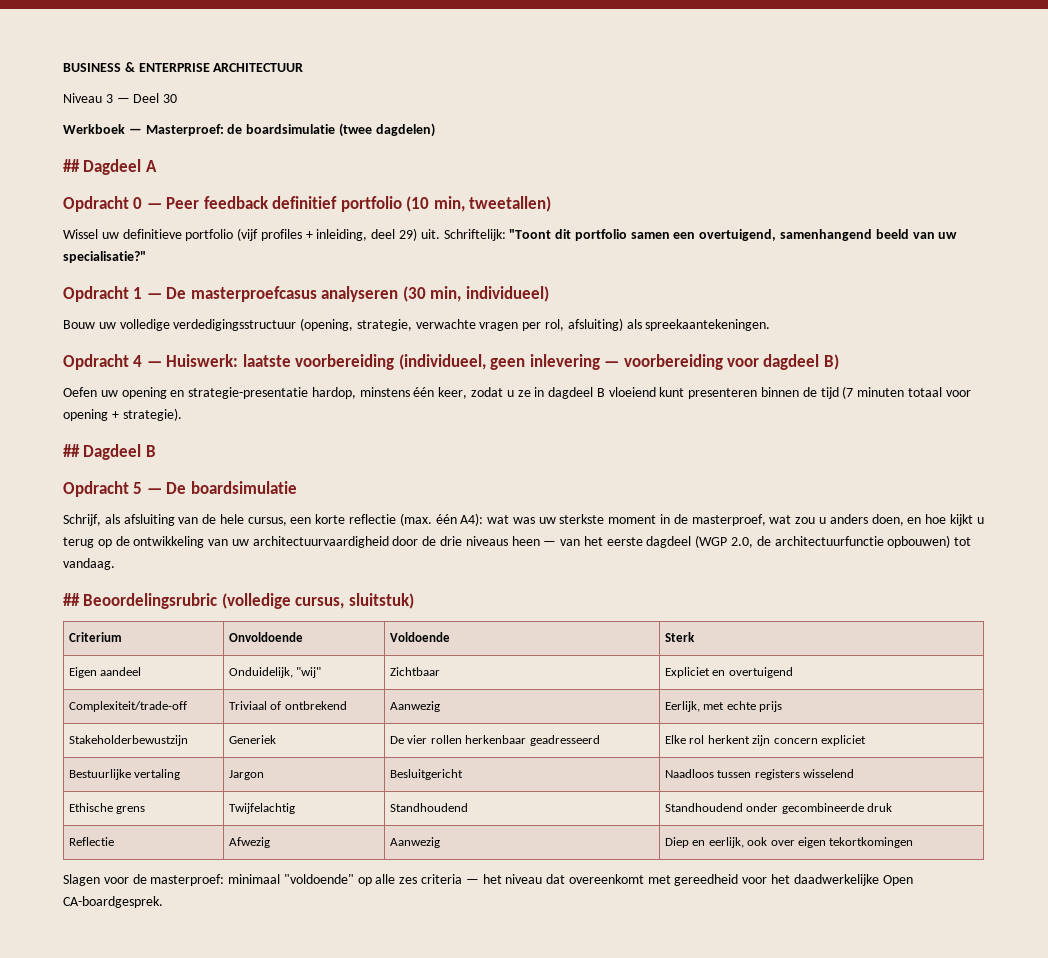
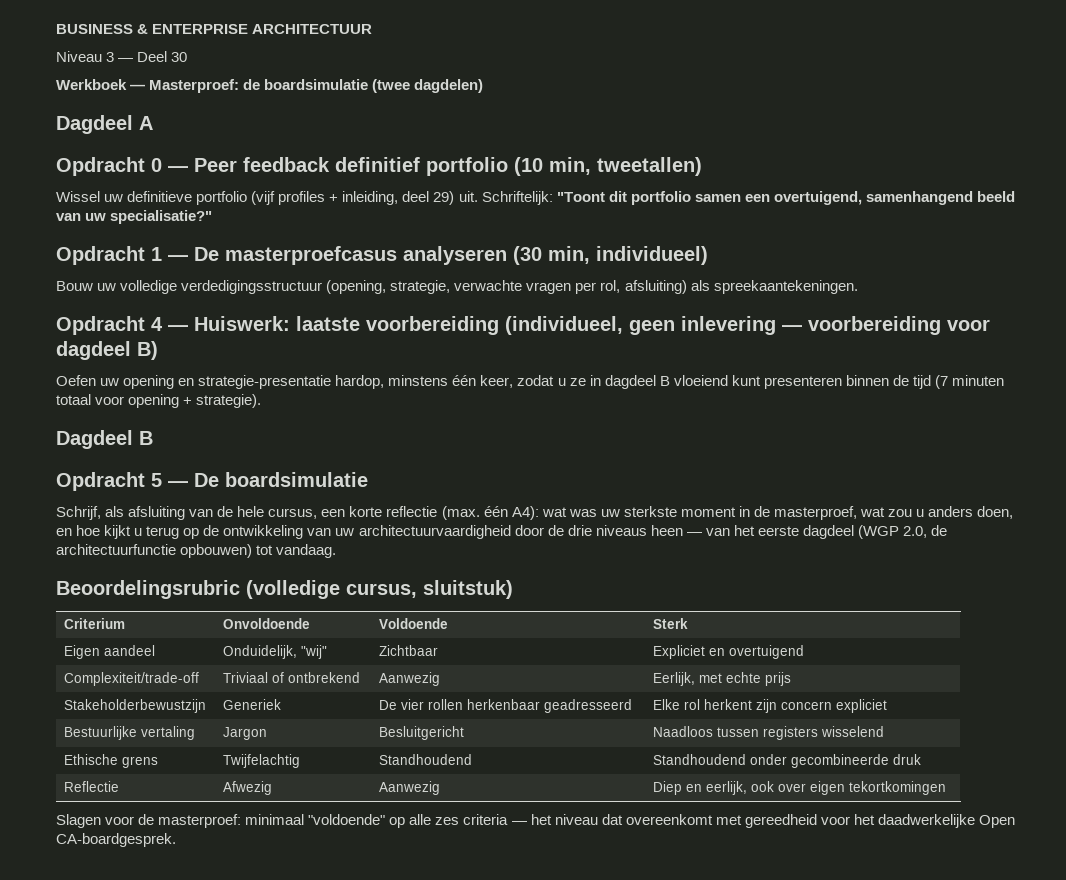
[63,159,80,172] ## -> (484, 86) none
[63,444,80,457] ## -> (262, 401) none
[63,593,80,606] ## -> (337, 551) none

